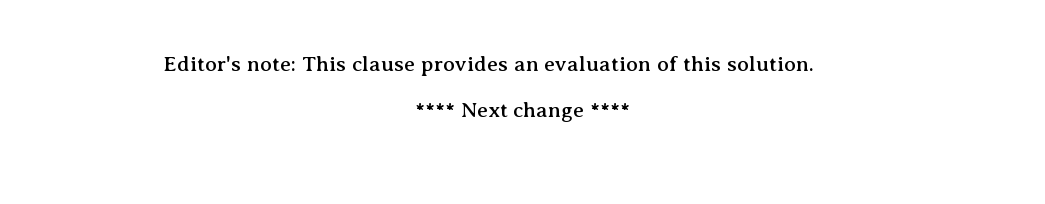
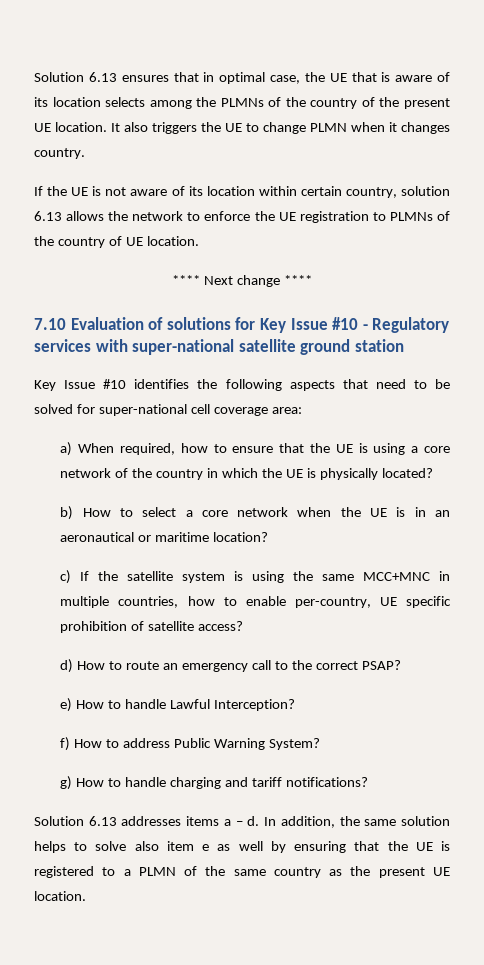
[163,56,814,76] [414,102,631,122] Editor's note: This clause provides an evaluation of this solution. // **** Next change **** -> [34,72,450,84] [34,97,450,109] [34,122,450,134] [34,148,85,159] [34,186,450,198] [34,211,450,223] [34,236,199,248] [172,275,312,287] [34,317,450,333] [34,339,404,355] [34,379,451,391] [34,404,302,416] [60,442,450,456] [60,468,433,480] [60,506,450,520] [60,532,269,542] [60,570,451,584] [60,596,451,608] [60,621,244,633] [60,659,401,673] [60,698,295,712] [60,737,320,751] [60,776,368,790] [34,816,450,828] [34,841,450,853] [34,866,450,878] [34,891,86,901] Solution 6.13 ensures that in optimal case, the UE that is aware of its location selects among the PLMNs of the country of the present UE location. It also triggers the UE to change PLMN when it changes country. // If the UE is not aware of its location within certain country, solution 6.13 allows the network to enforce the UE registration to PLMNs of the country of UE location. // **** Next change **** // 7.10 Evaluation of solutions for Key Issue #10 - Regulatory services with super-national satellite ground station // Key Issue #10 identifies the following aspects that need to be solved for super-national cell coverage area: // a) When required, how to ensure that the UE is using a core network of the country in which the UE is physically located? // b) How to select a core network when the UE is in an aeronautical or maritime location? // c) If the satellite system is using the same MCC+MNC in multiple countries, how to enable per-country, UE specific prohibition of satellite access? // d) How to route an emergency call to the correct PSAP? // e) How to handle Lawful Interception? // f) How to address Public Warning System? // g) How to handle charging and tariff notifications? // Solution 6.13 addresses items a – d. In addition, the same solution helps to solve also item e as well by ensuring that the UE is registered to a PLMN of the same country as the present UE location.

